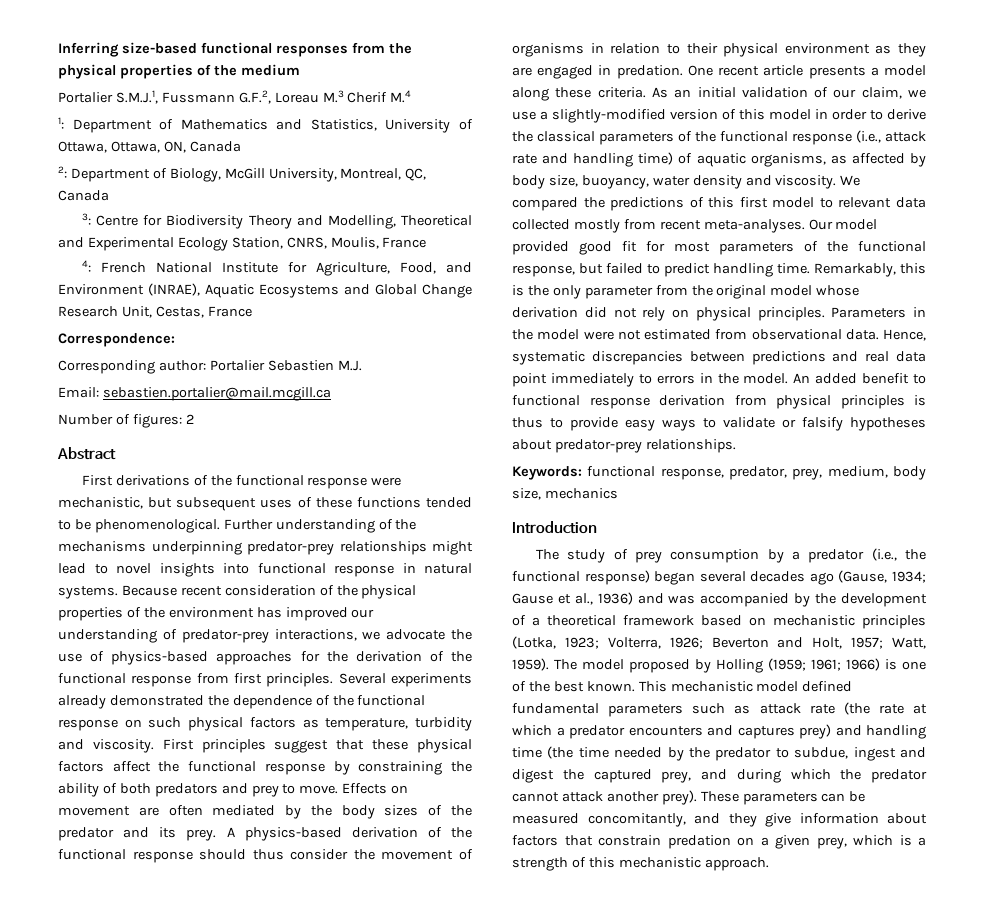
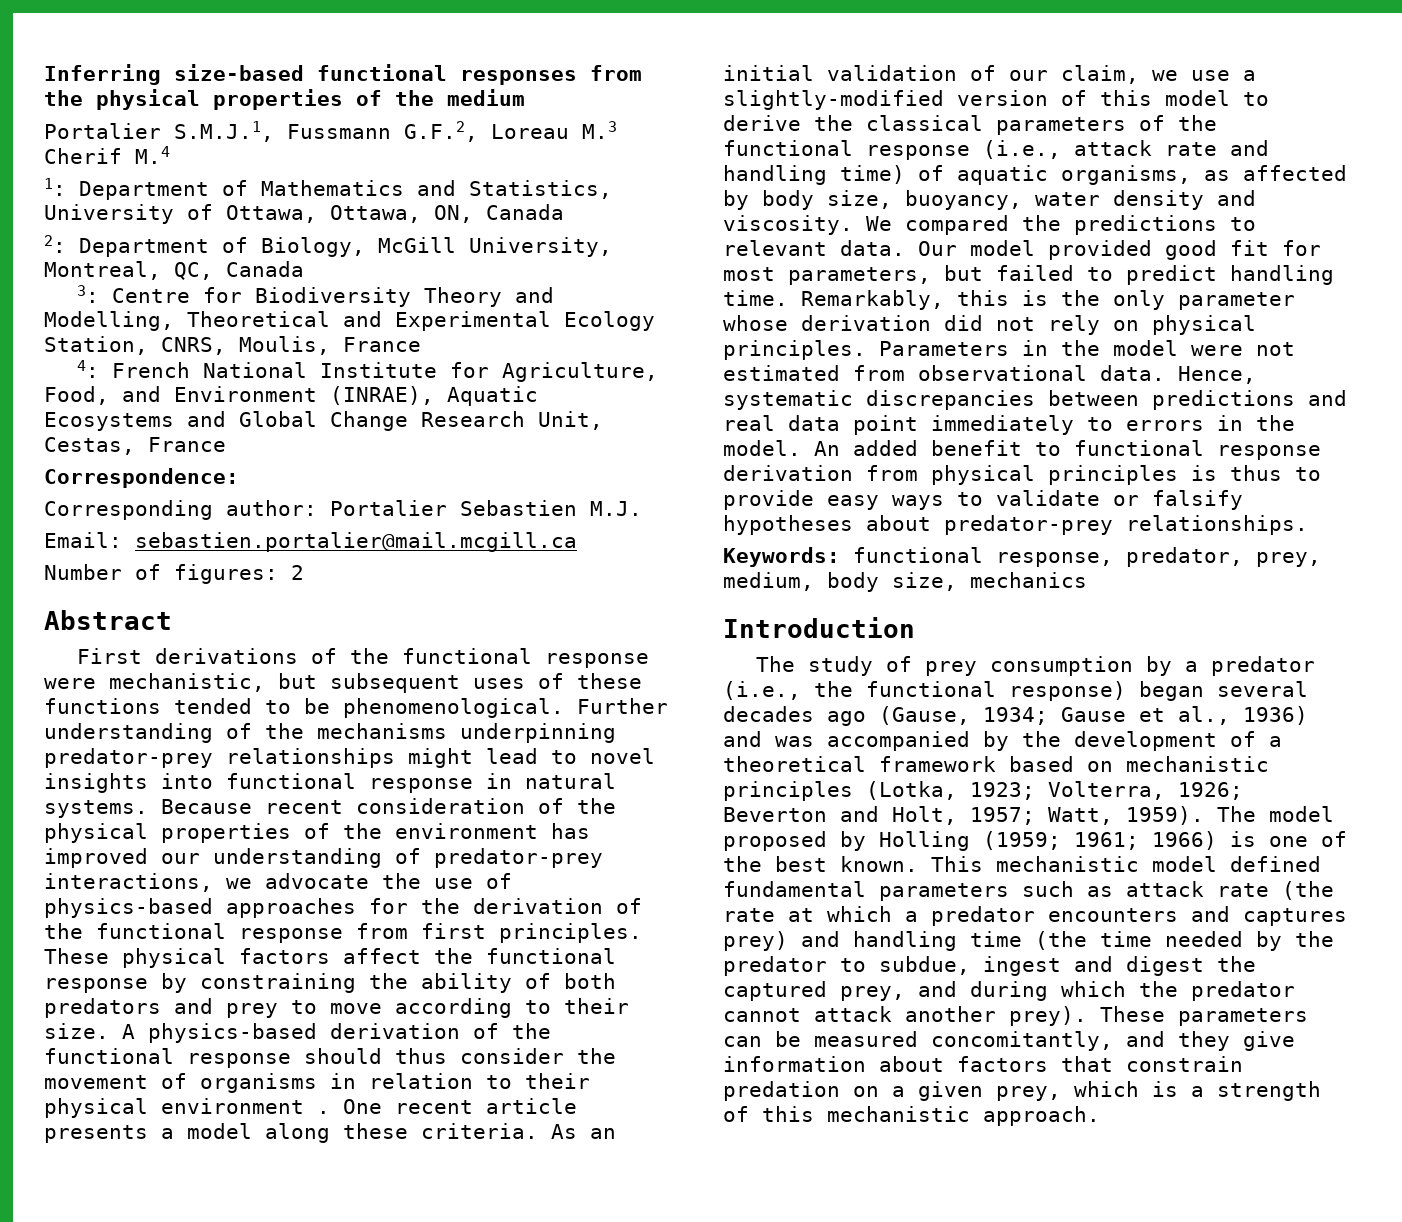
[338,673,472,687] [58,695,426,709] [58,717,473,731] [58,739,409,753] Several experiments already demonstrated the dependence of the functional response on such physical factors as temperature, turbidity and viscosity. First principles suggest that these -> [44,948,109,964] These
[299,783,409,794] [58,805,472,819] [58,827,217,841] move. Effects on movement are often mediated by the body sizes of the predator and its prey. -> [330,998,629,1018] [44,1023,109,1039] move according to their size.
[875,43,926,57] [512,65,683,79] as they are engaged in predation. -> [317,1111,330,1114] .
[815,109,867,120] in order -> (1230, 98) none
[689,197,926,208] [512,219,805,233] of this first model to relevant data collected mostly from recent meta-analyses. -> [1230,217,1256,231] [723,240,905,256] to relevant data.
[719,241,926,255] [512,265,575,277] parameters of the functional response, -> [788,267,931,285] parameters,
[655,285,813,299] from the original model -> (1295, 301) none

